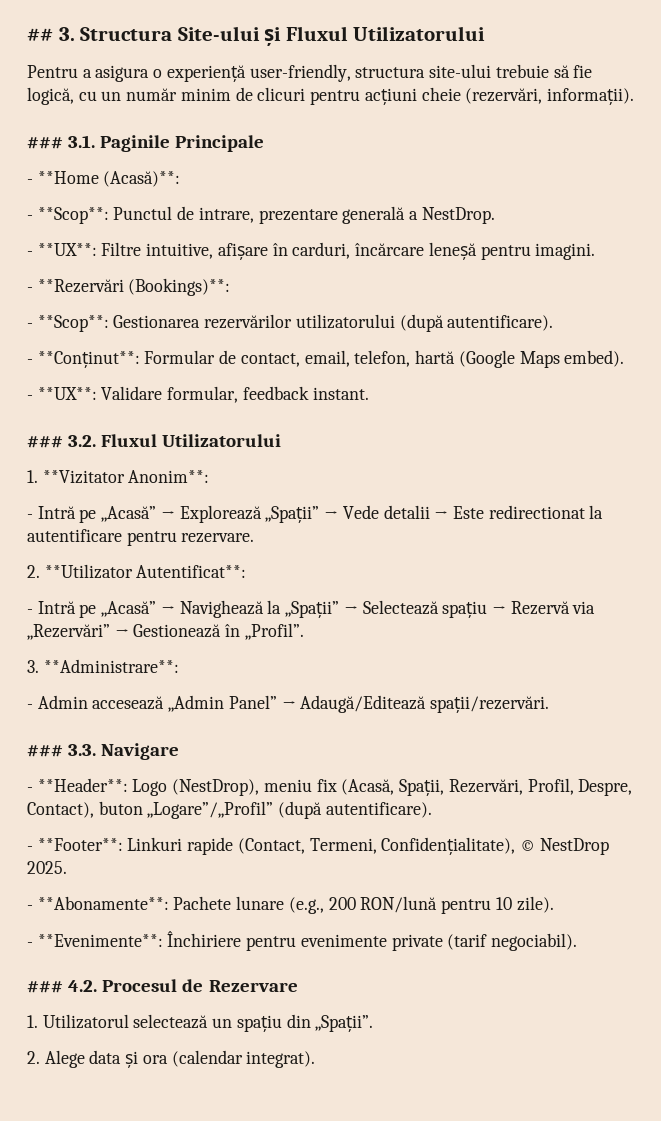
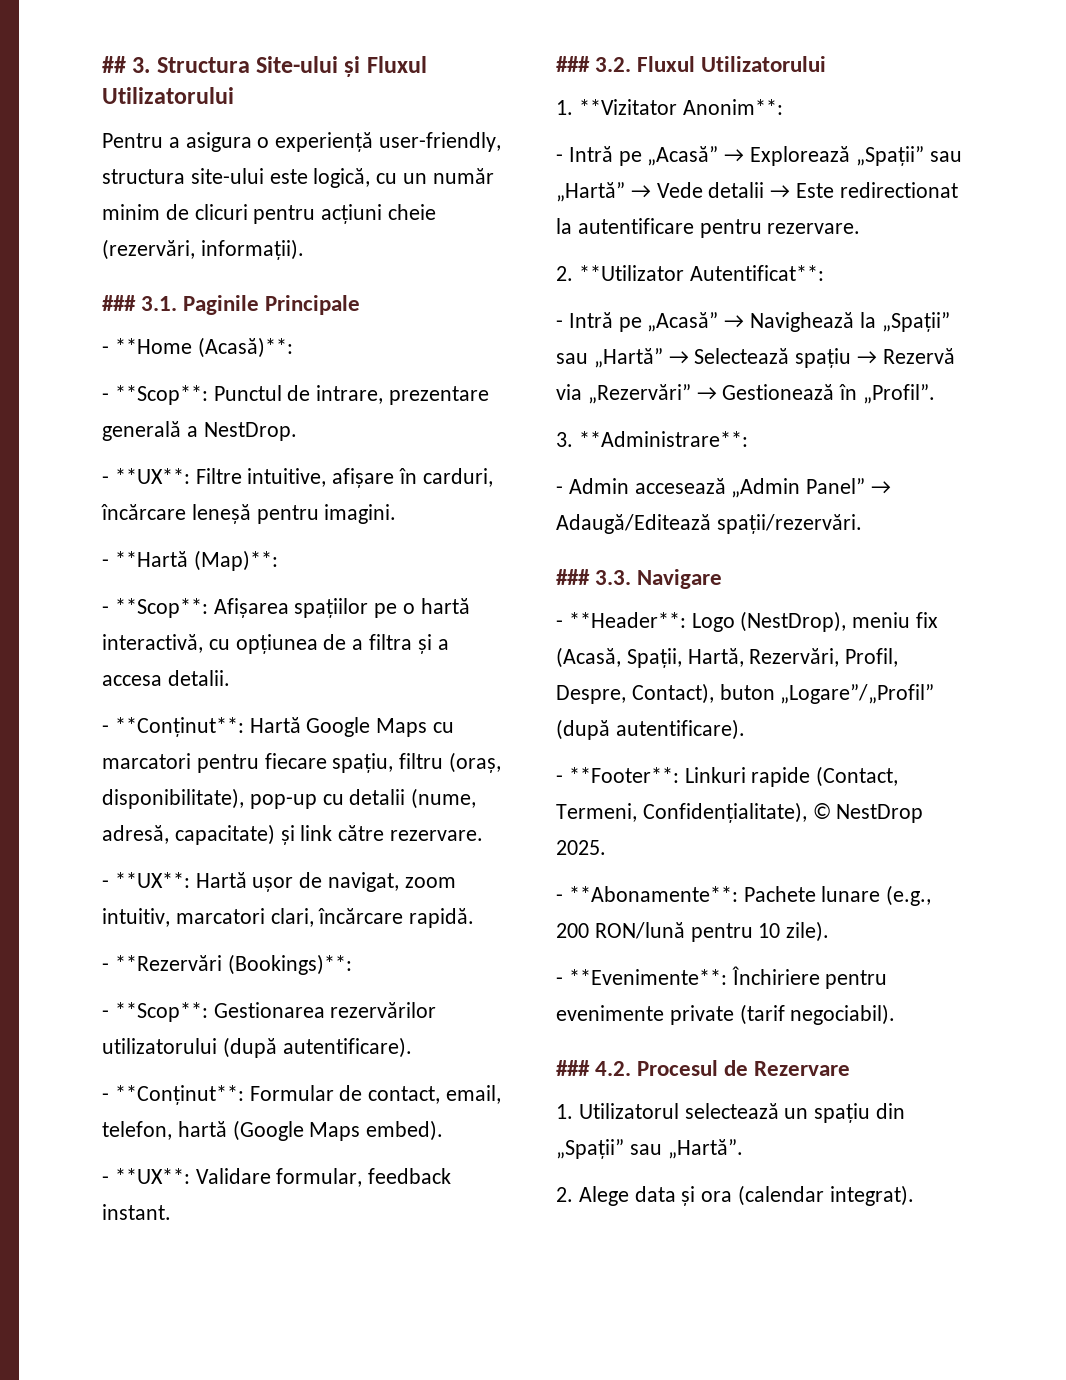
[495,64,593,78] trebuie să fie -> [269,169,308,184] este
(596, 251) none -> [102,550,278,571] [102,598,470,618] [102,634,449,654] [102,670,230,686] [102,717,455,737] [102,752,502,773] [102,788,477,809] [102,824,484,845] [102,872,456,892] [102,908,475,928] // - **Hartă (Map)**: // - **Scop**: Afișarea spațiilor pe o hartă interactivă, cu opțiunea de a filtra și a accesa detalii. // - **Conținut**: Hartă Google Maps cu marcatori pentru fiecare spațiu, filtru (oraș, disponibilitate), pop-up cu detalii (nume, adresă, capacitate) și link către rezervare. // - **UX**: Hartă ușor de navigat, zoom intuitiv, marcatori clari, încărcare rapidă.
(320, 514) none -> [929,151,962,162] [556,182,625,202] sau „Hartă”
(340, 609) none -> [556,348,663,368] sau „Hartă”
(445, 787) none -> [687,648,744,667] Hartă,
[315,1015,374,1032] „Spații”. -> [556,1139,743,1159] „Spații” sau „Hartă”.

